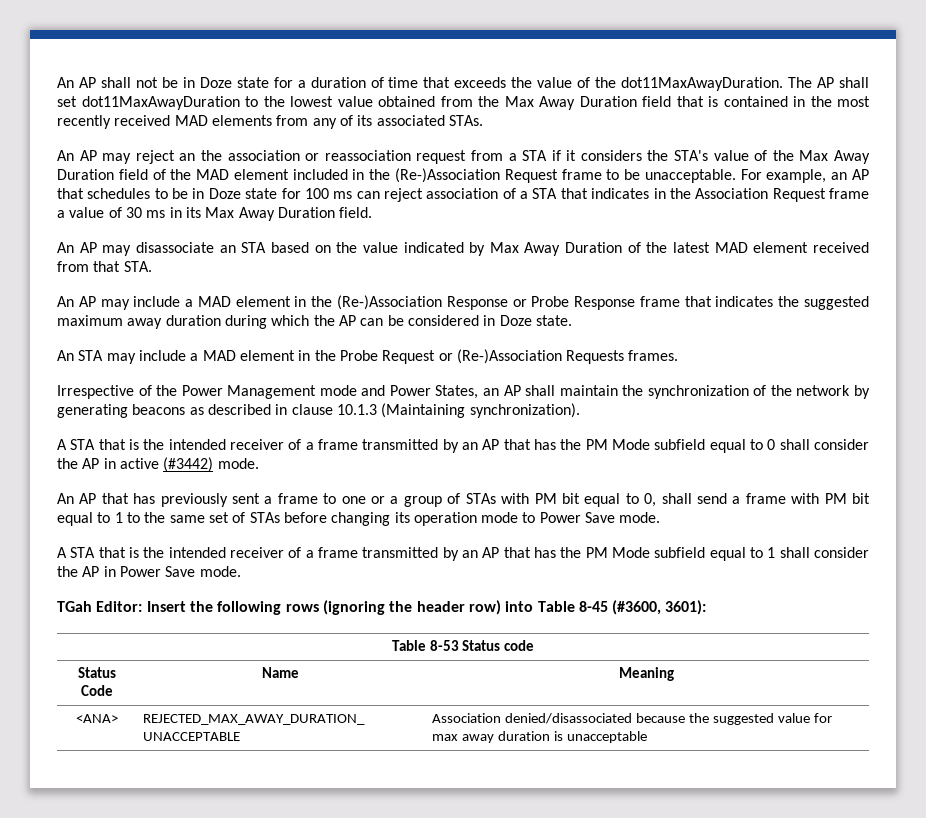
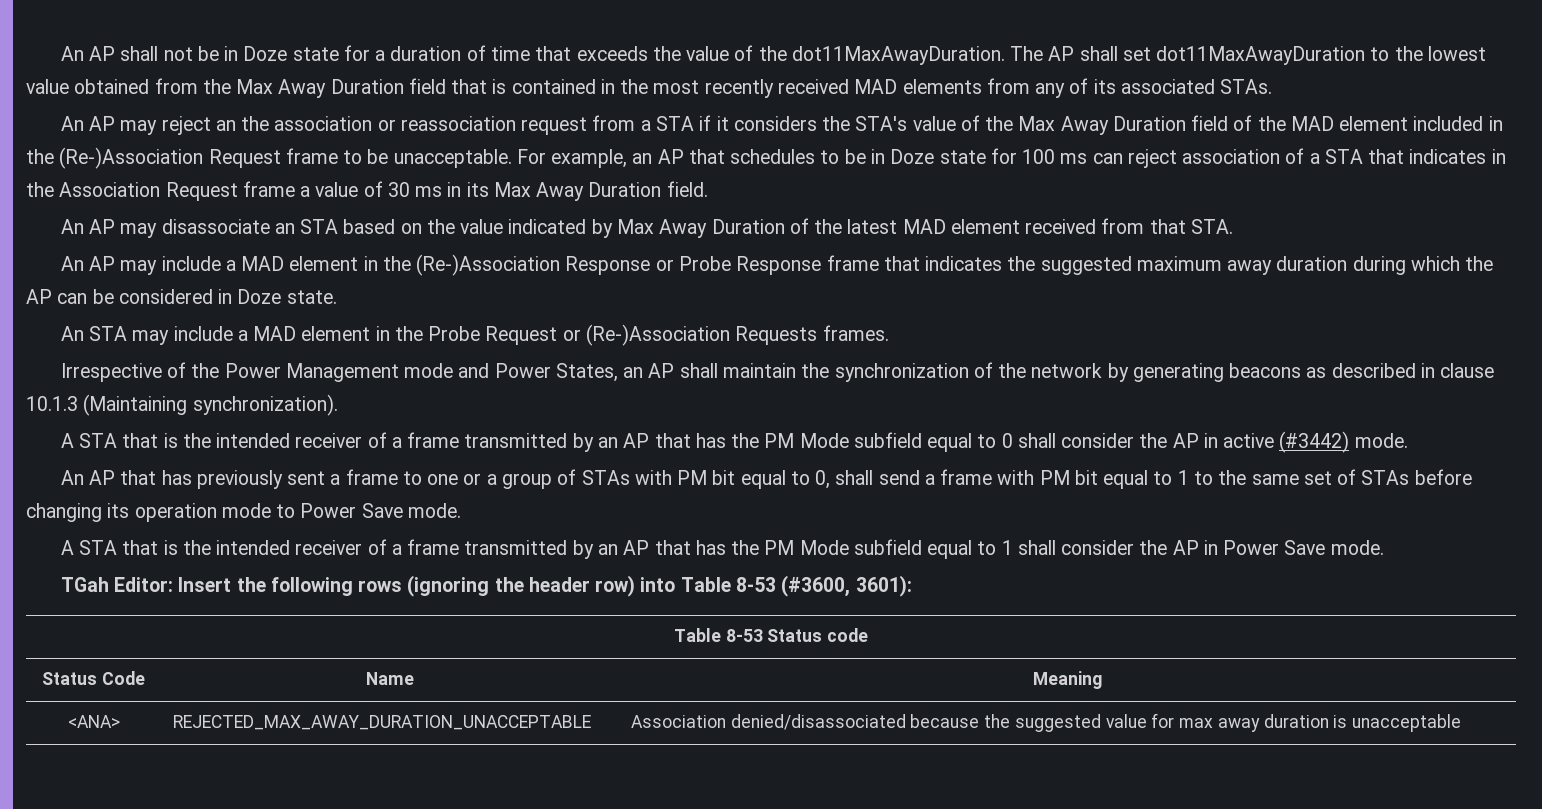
[578,601,608,612] 8-45 -> [735,577,776,592] 8-53

